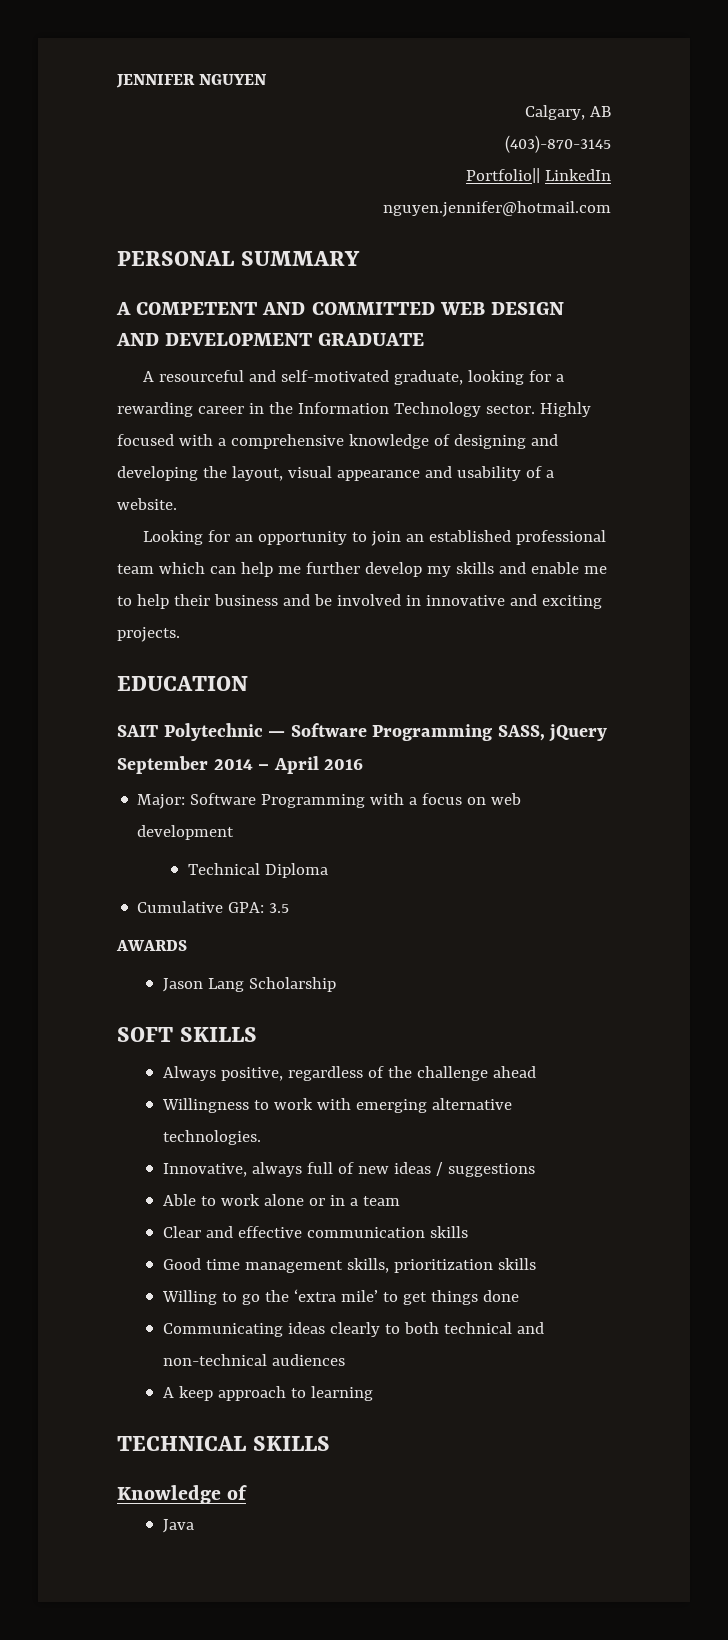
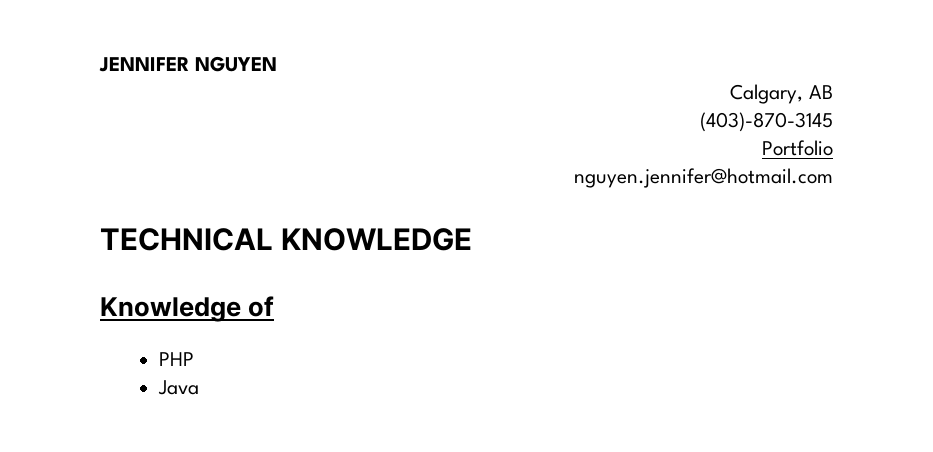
[466,168,611,183] Portfolio|| LinkedIn -> [762,140,833,156] Portfolio
[117,251,361,266] [116,302,565,315] [116,333,425,346] [143,370,565,385] [117,402,591,417] [117,434,558,449] [117,466,554,481] [117,498,177,510] [143,530,607,546] [117,562,607,577] [117,594,602,609] [117,627,180,642] [117,676,248,691] [117,723,608,742] [117,756,364,774] [137,793,522,809] [137,825,235,840] [187,863,328,878] [137,901,290,913] [116,940,187,951] [162,977,336,992] [117,1027,258,1042] [162,1066,536,1081] [161,1098,512,1113] [162,1130,261,1145] [162,1162,535,1177] [162,1194,400,1206] [162,1226,468,1238] [162,1258,536,1273] [161,1289,519,1305] [162,1322,544,1337] [162,1354,345,1366] [162,1386,373,1401] // PERSONAL SUMMARY // A COMPETENT AND COMMITTED WEB DESIGN AND DEVELOPMENT GRADUATE // A resourceful and self-motivated graduate, looking for a rewarding career in the Information Technology sector. Highly focused with a comprehensive knowledge of designing and developing the layout, visual appearance and usability of a website. // Looking for an opportunity to join an established professional team which can help me further develop my skills and enable me to help their business and be involved in innovative and exciting projects. // EDUCATION // SAIT Polytechnic — Software Programming SASS, jQuery // September 2014 – April 2016 // Major: Software Programming with a focus on web development // Technical Diploma // Cumulative GPA: 3.5 // AWARDS // Jason Lang Scholarship // SOFT SKILLS // Always positive, regardless of the challenge ahead // Willingness to work with emerging alternative technologies. // Innovative, always full of new ideas / suggestions // Able to work alone or in a team // Clear and effective communication skills // Good time management skills, prioritization skills // Willing to go the ‘extra mile’ to get things done // Communicating ideas clearly to both technical and non-technical audiences // A keep approach to learning -> (833, 178) none
[253,1436,331,1451] SKILLS -> [281,228,473,251] KNOWLEDGE
(248, 1492) none -> [159,352,195,366] // PHP

